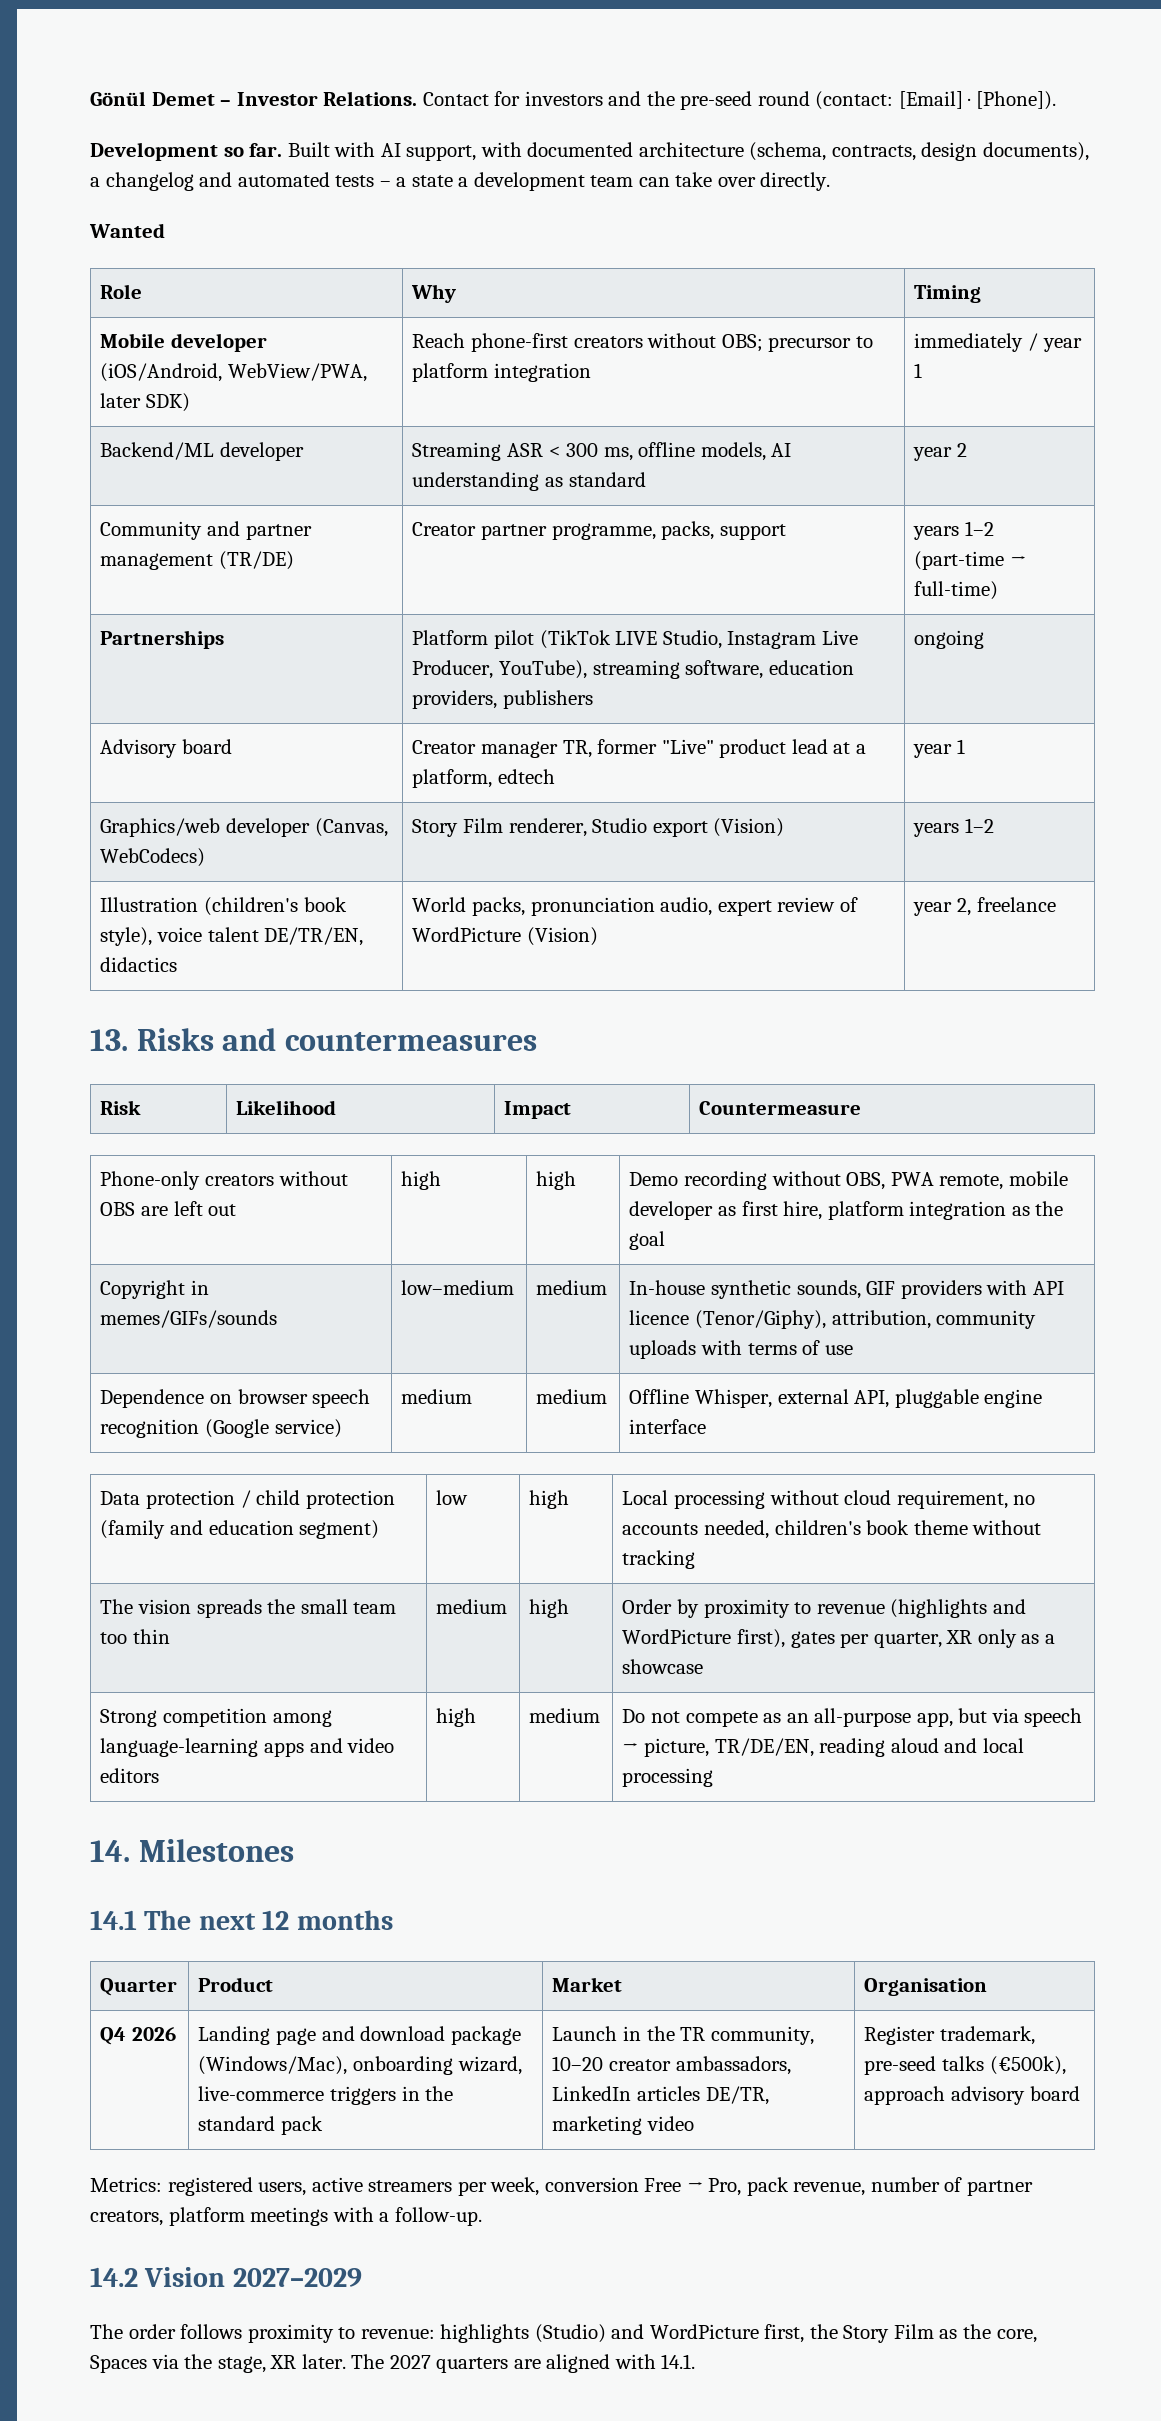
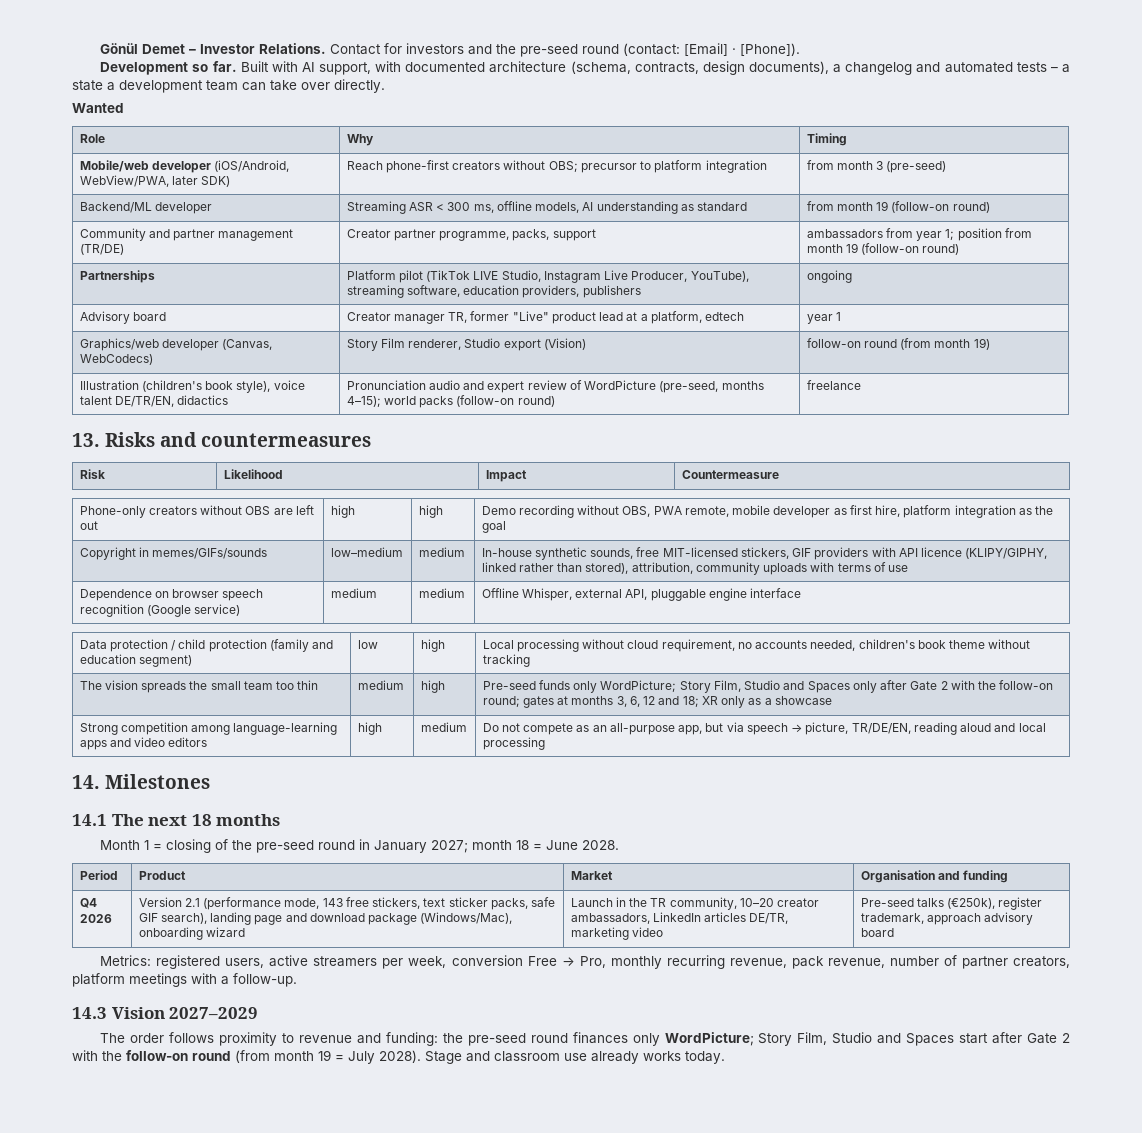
[100,333,166,348] Mobile -> [79,160,149,172] Mobile/web
[914,333,1082,352] [914,363,923,378] immediately / year 1 -> [806,160,947,173] from month 3 (pre-seed)
[913,443,967,461] year 2 -> [806,201,990,213] from month 19 (follow-on round)
[913,521,994,540] [914,551,1026,570] [914,581,999,600] years 1–2 (part-time → full-time) -> [806,228,1032,241] [806,243,960,255] ambassadors from year 1; position from month 19 (follow-on round)
[913,818,994,837] years 1–2 -> [806,338,990,350] follow-on round (from month 19)
[412,897,858,916] [412,927,598,946] [913,898,971,916] World packs, pronunciation audio, expert review of WordPicture (Vision) | year 2, -> [346,380,764,393] [346,395,555,408] Pronunciation audio and expert review of WordPicture (pre-seed, months 4–15); world packs (follow-on round) |
(861, 1289) none -> [636,547,789,559] free MIT-licensed stickers,
[694,1310,826,1329] (Tenor/Giphy), -> [965,548,1048,559] [481,562,629,574] (KLIPY/GIPHY, linked rather than stored),
[622,1599,1026,1618] [622,1629,942,1648] Order by proximity to revenue (highlights and WordPicture first), gates per quarter, -> [482,680,1054,693] [482,696,699,708] Pre-seed funds only WordPicture; Story Film, Studio and Spaces only after Gate 2 with the follow-on round; gates at months 3, 6, 12 and 18;
[262,1910,393,1930] [100,1978,178,1996] 12 months // Quarter -> [191,814,281,826] [100,839,620,853] [79,870,118,880] 18 months // Month 1 = closing of the pre-seed round in January 2027; month 18 = June 2028. // Period
(988, 1987) none -> [937,870,1009,883] and funding
[198,2026,271,2045] Landing -> [138,897,556,910] [138,912,252,925] Version 2.1 (performance mode, 143 free stickers, text sticker packs, safe GIF search), landing
[457,2056,522,2075] [198,2086,454,2105] [198,2116,323,2135] wizard, live-commerce triggers in the standard pack -> [205,927,245,937] wizard
[864,2026,1035,2045] [864,2056,1066,2075] Register trademark, pre-seed talks (€500k), -> [860,897,1043,910] [860,913,924,924] Pre-seed talks (€250k), register trademark,
(742, 2187) none -> [610,955,787,969] monthly recurring revenue,
[90,2267,138,2287] 14.2 -> [72,1007,107,1019] 14.3
[360,2324,1037,2343] [90,2354,696,2373] revenue: highlights (Studio) and WordPicture first, the Story Film as the core, Spaces via the stage, XR later. The 2027 quarters are aligned with 14.1. -> [298,1032,1071,1046] [72,1050,725,1064] revenue and funding: the pre-seed round finances only WordPicture; Story Film, Studio and Spaces start after Gate 2 with the follow-on round (from month 19 = July 2028). Stage and classroom use already works today.

